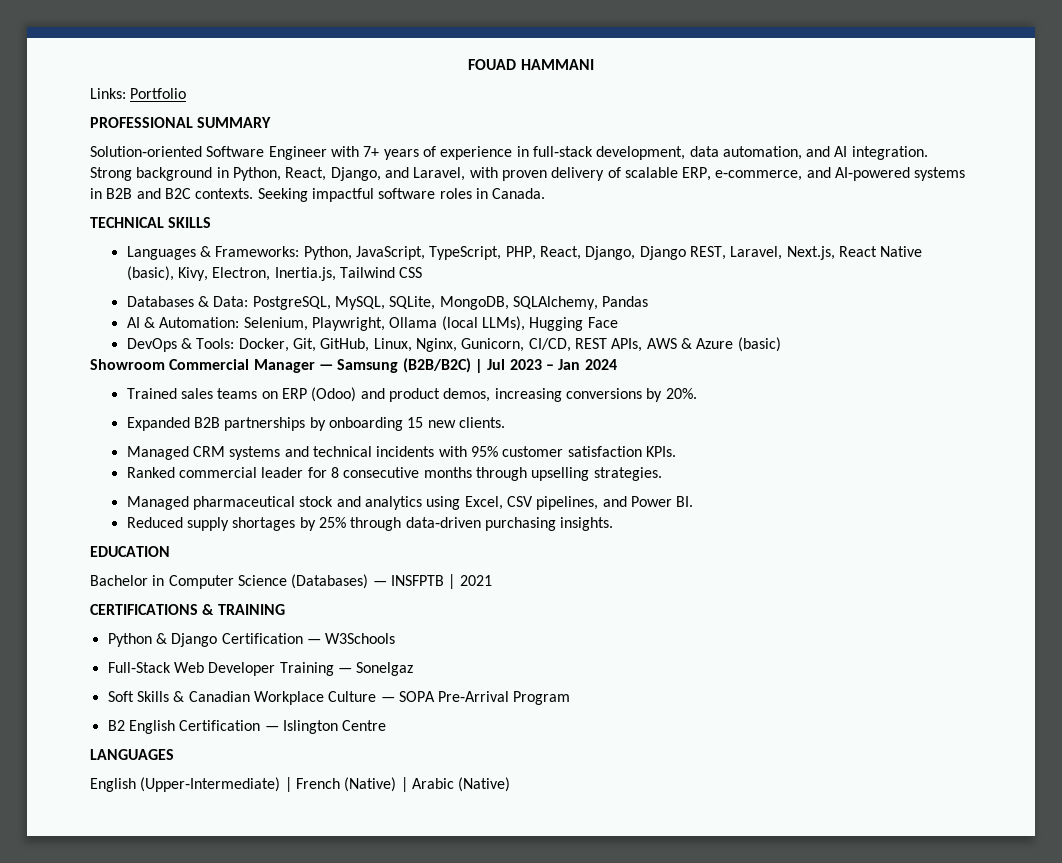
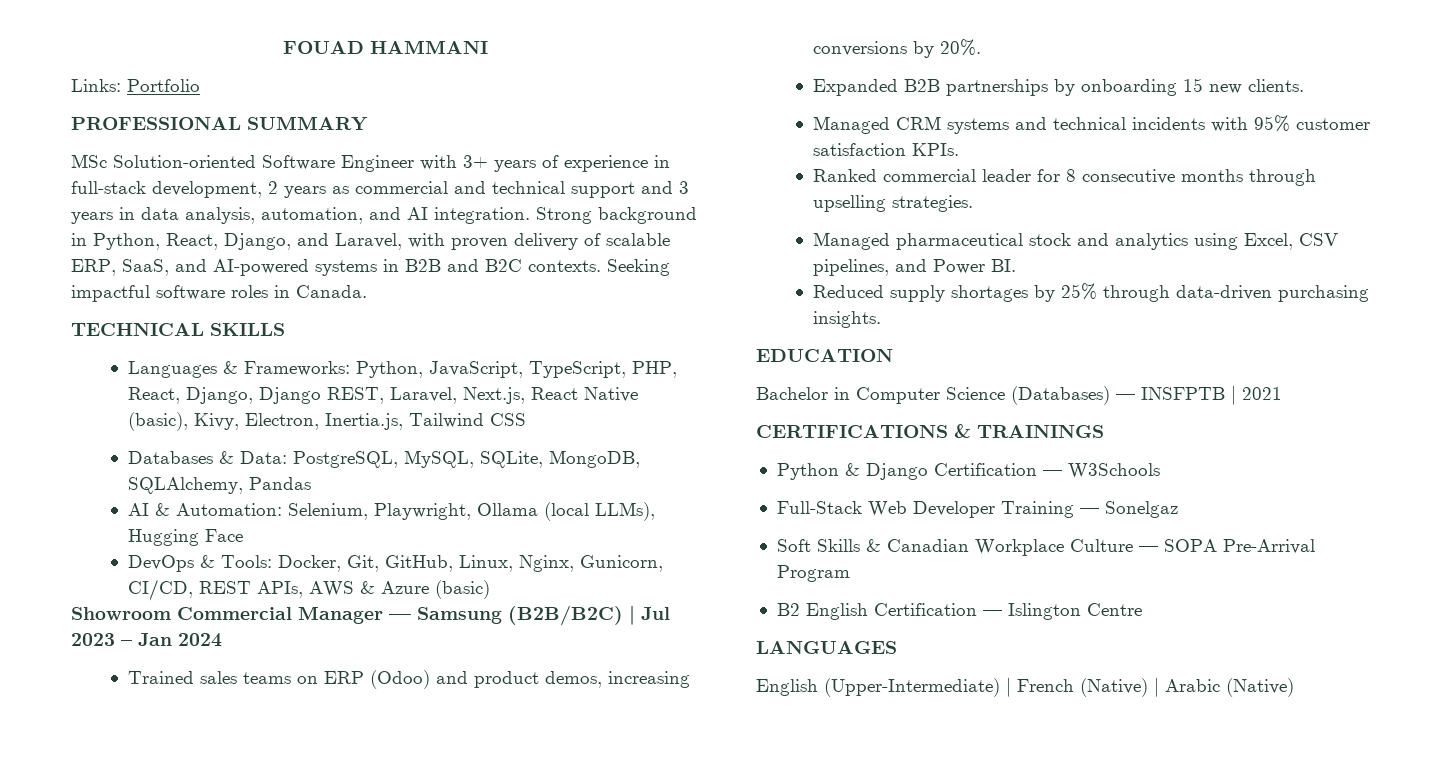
(272, 122) none -> [71,154,107,168] MSc
[363,146,380,157] 7+ -> [463,155,488,168] 3+
[689,146,719,157] data -> [268,181,689,198] [71,207,255,224] 2 years as commercial and technical support and 3 years in data analysis,
[715,170,803,181] e‑commerce, -> [122,259,169,276] SaaS,
[217,604,285,615] TRAINING -> [977,425,1104,438] TRAININGS

